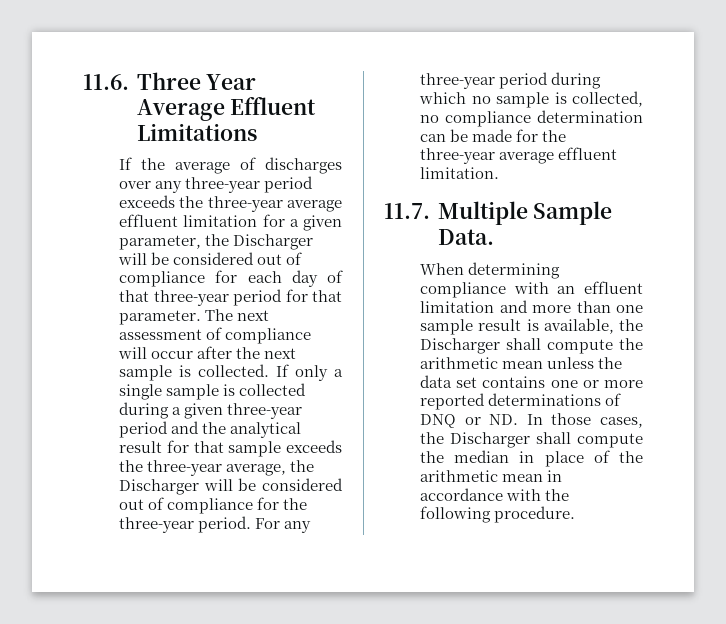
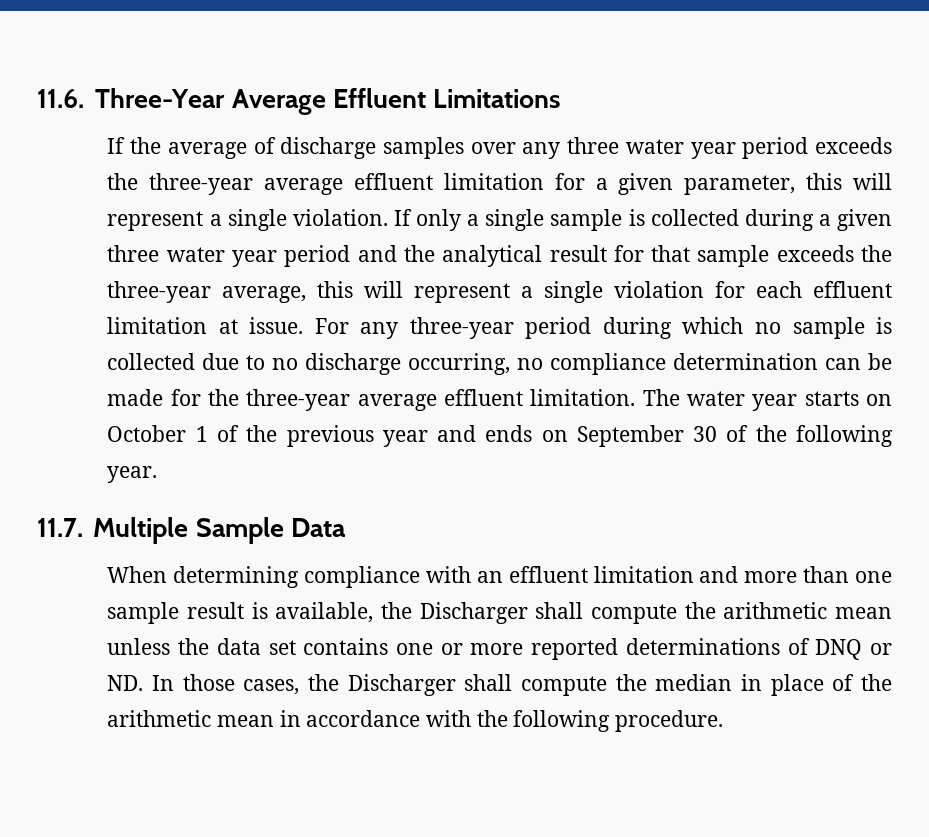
[136,72,257,90] Three Year -> [94,88,226,108] Three-Year
[265,157,342,174] [119,177,261,193] discharges over any three-year -> [280,137,736,159] discharge samples over any three water year
[205,234,314,250] [118,252,303,265] [119,270,343,287] [119,289,342,306] [119,309,270,325] [119,327,312,344] [118,346,297,359] [119,364,270,381] the Discharger will be considered out of compliance for each day of that three-year period for that parameter. The next assessment of compliance will occur after the next sample is collected. -> [806,173,893,190] [107,209,388,231] this will represent a single violation.
[227,403,303,419] three-year -> [107,245,278,267] three water year
[290,460,315,472] [119,478,343,495] [119,497,308,514] [119,516,252,533] the Discharger will be considered out of compliance for the three-year period. -> [317,281,892,303] [107,317,304,334] this will represent a single violation for each effluent limitation at issue.
[572,91,643,107] collected, -> [107,353,511,375] collected due to no discharge occurring,
(500, 173) none -> [642,389,892,411] [107,425,894,447] [107,466,158,483] The water year starts on October 1 of the previous year and ends on September 30 of the following year.
[437,229,494,245] Data. -> [291,518,347,537] Data

